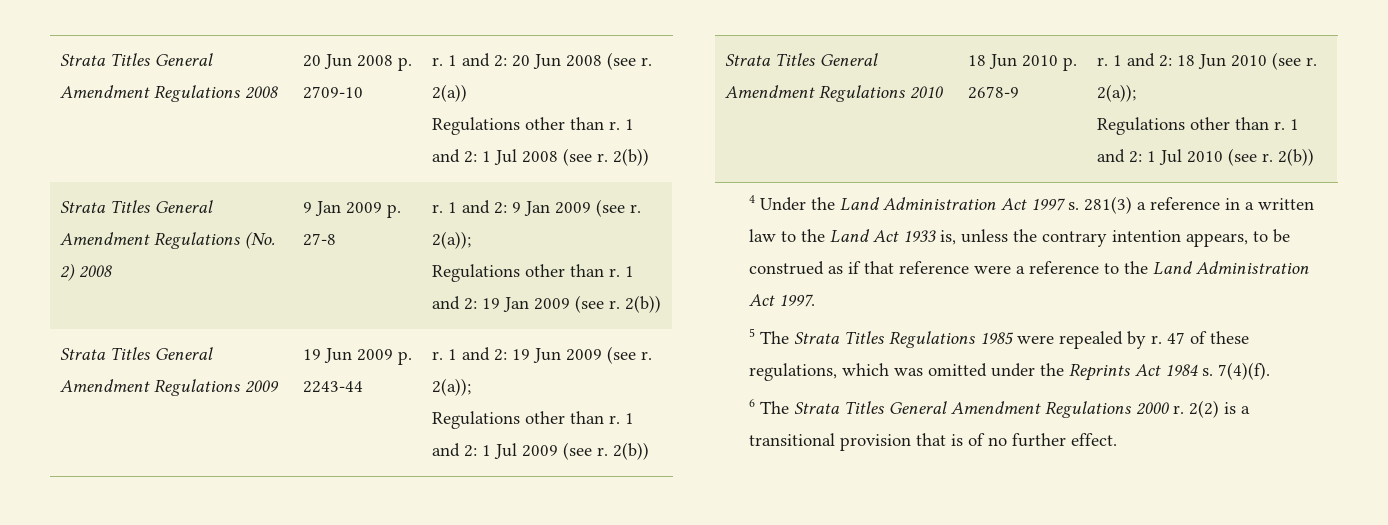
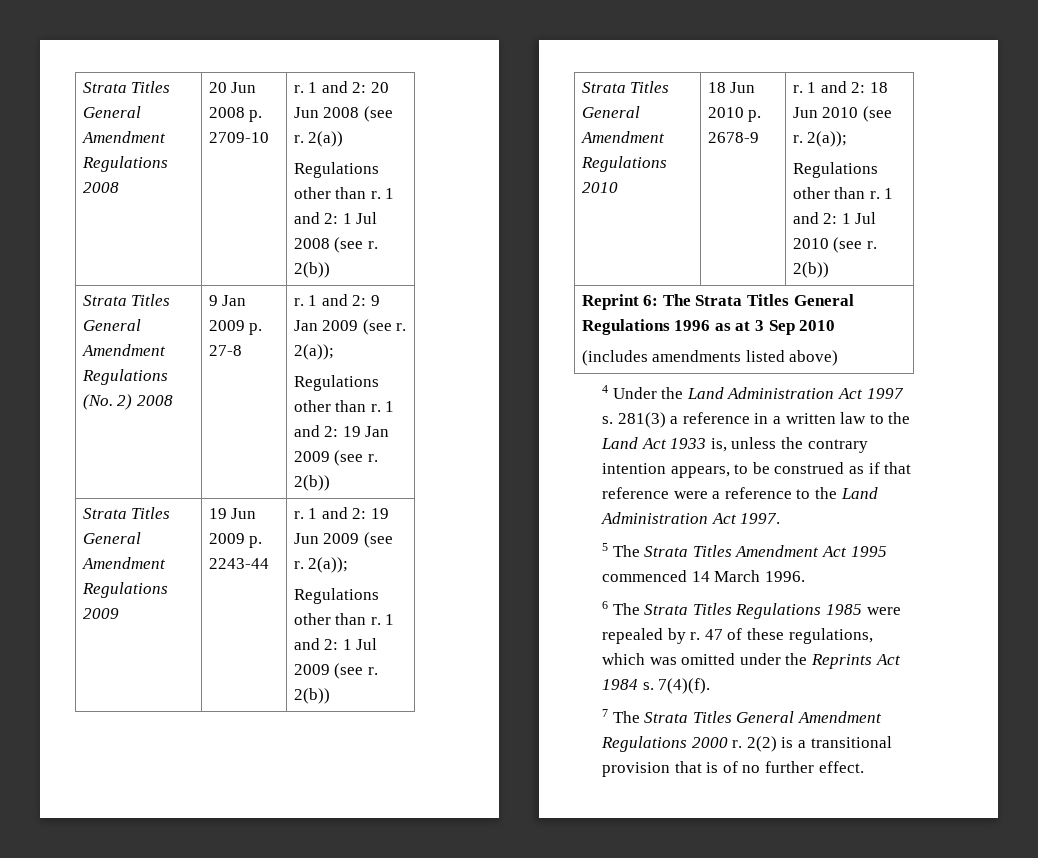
(1314, 157) none -> [581,294,854,310] [581,319,836,335] [581,350,839,366] // Reprint 6: The Strata Titles General Regulations 1996 as at 3 Sep 2010 // (includes amendments listed above)
(885, 337) none -> [735,545,887,557] [602,570,805,582] [602,601,732,615] Amendment Act 1995 commenced 14 March 1996. // 6 The Strata Titles
[749,399,756,407] 6 -> [602,709,609,717] 7

